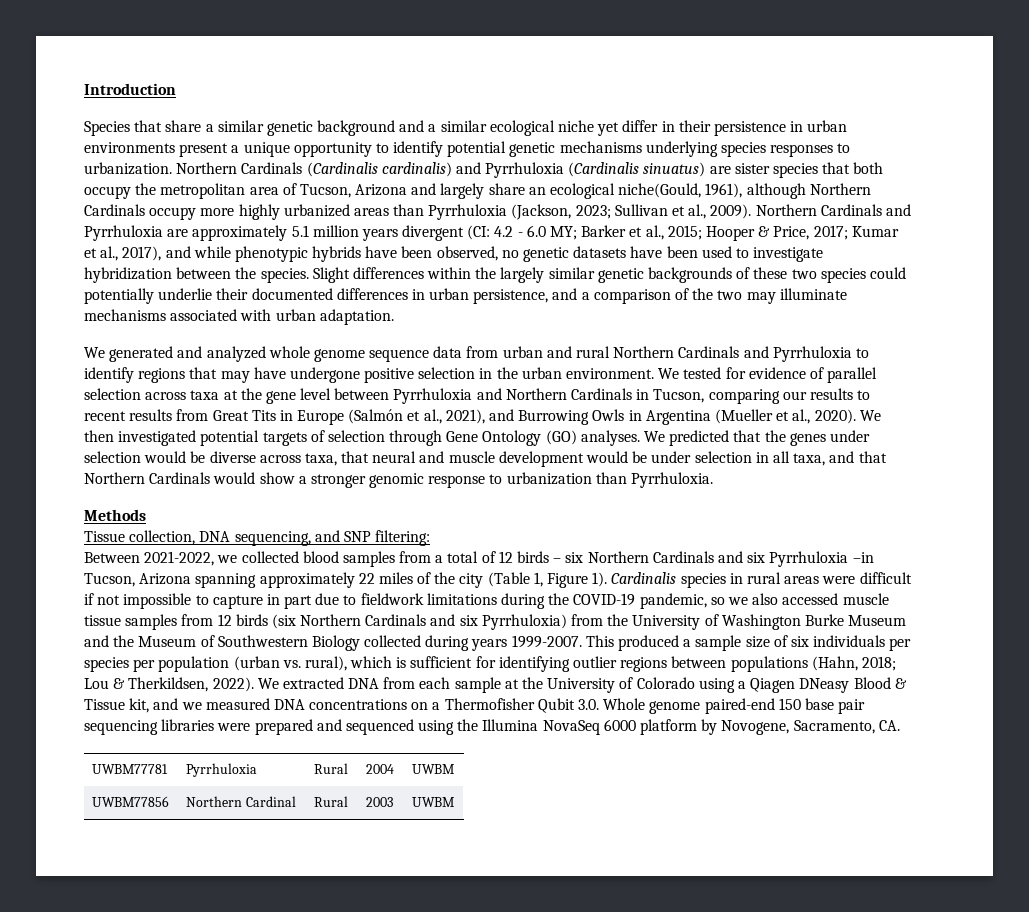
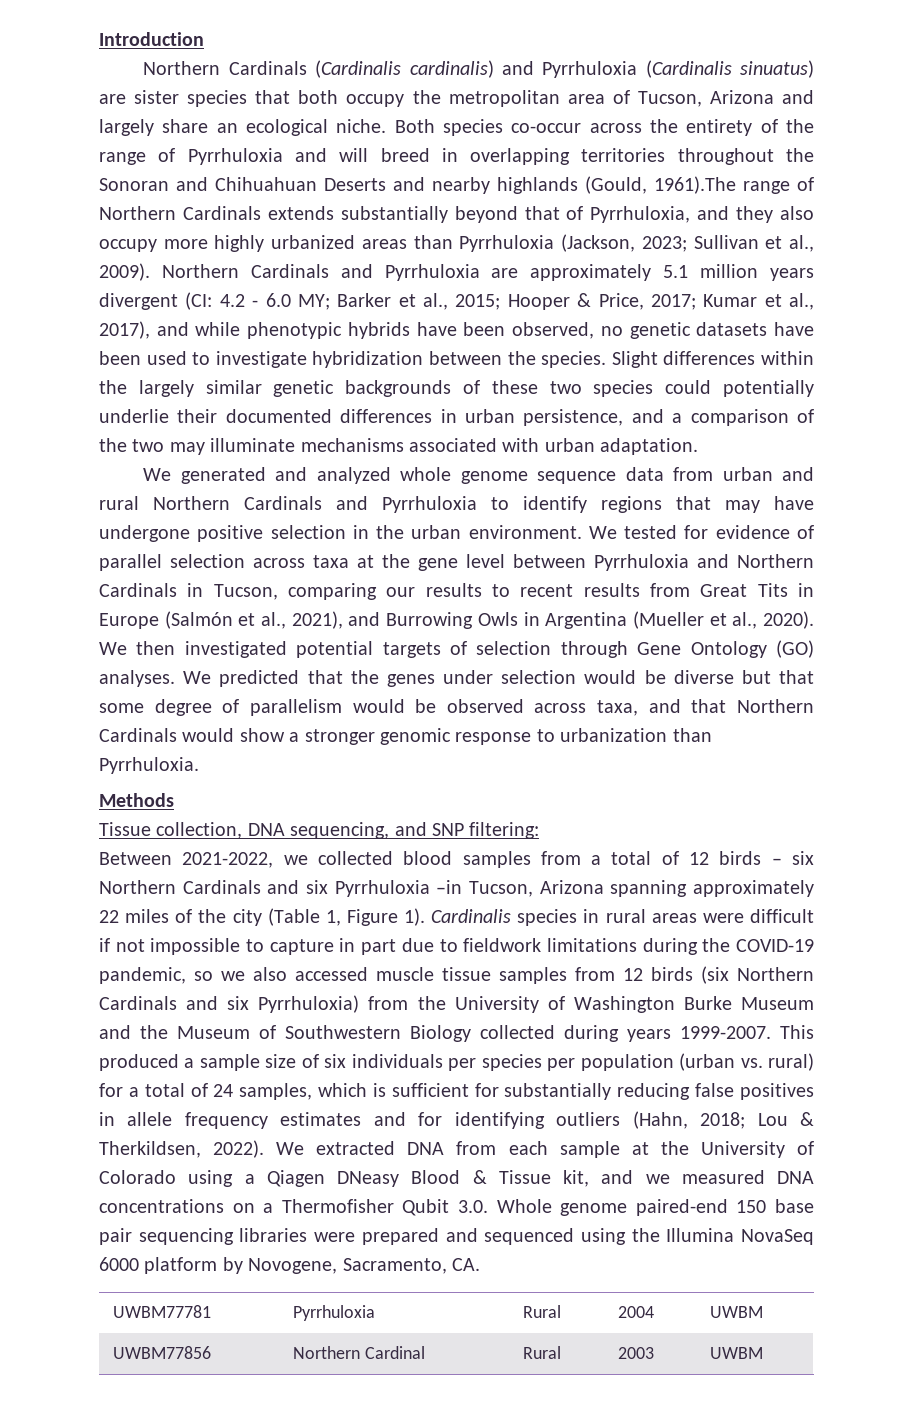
[84,120,848,136] [84,141,851,157] [84,162,172,175] Species that share a similar genetic background and a similar ecological niche yet differ in their persistence in urban environments present a unique opportunity to identify potential genetic mechanisms underlying species responses to urbanization. -> (204, 39) none
[618,183,871,199] [84,204,145,216] niche(Gould, 1961), although Northern Cardinals -> [336,119,815,136] [99,148,814,165] [99,176,814,194] [99,206,814,223] niche. Both species co-occur across the entirety of the range of Pyrrhuloxia and will breed in overlapping territories throughout the Sonoran and Chihuahuan Deserts and nearby highlands (Gould, 1961).The range of Northern Cardinals extends substantially beyond that of Pyrrhuloxia, and they also
[259,451,790,467] across taxa, that neural and muscle development would be under selection in all -> [741,670,814,684] [99,699,587,716] but that some degree of parallelism would be observed across
[304,656,808,672] rural), which is sufficient for identifying outlier regions between populations -> [767,1053,814,1071] [99,1083,814,1100] [99,1112,621,1129] rural) for a total of 24 samples, which is sufficient for substantially reducing false positives in allele frequency estimates and for identifying outliers

